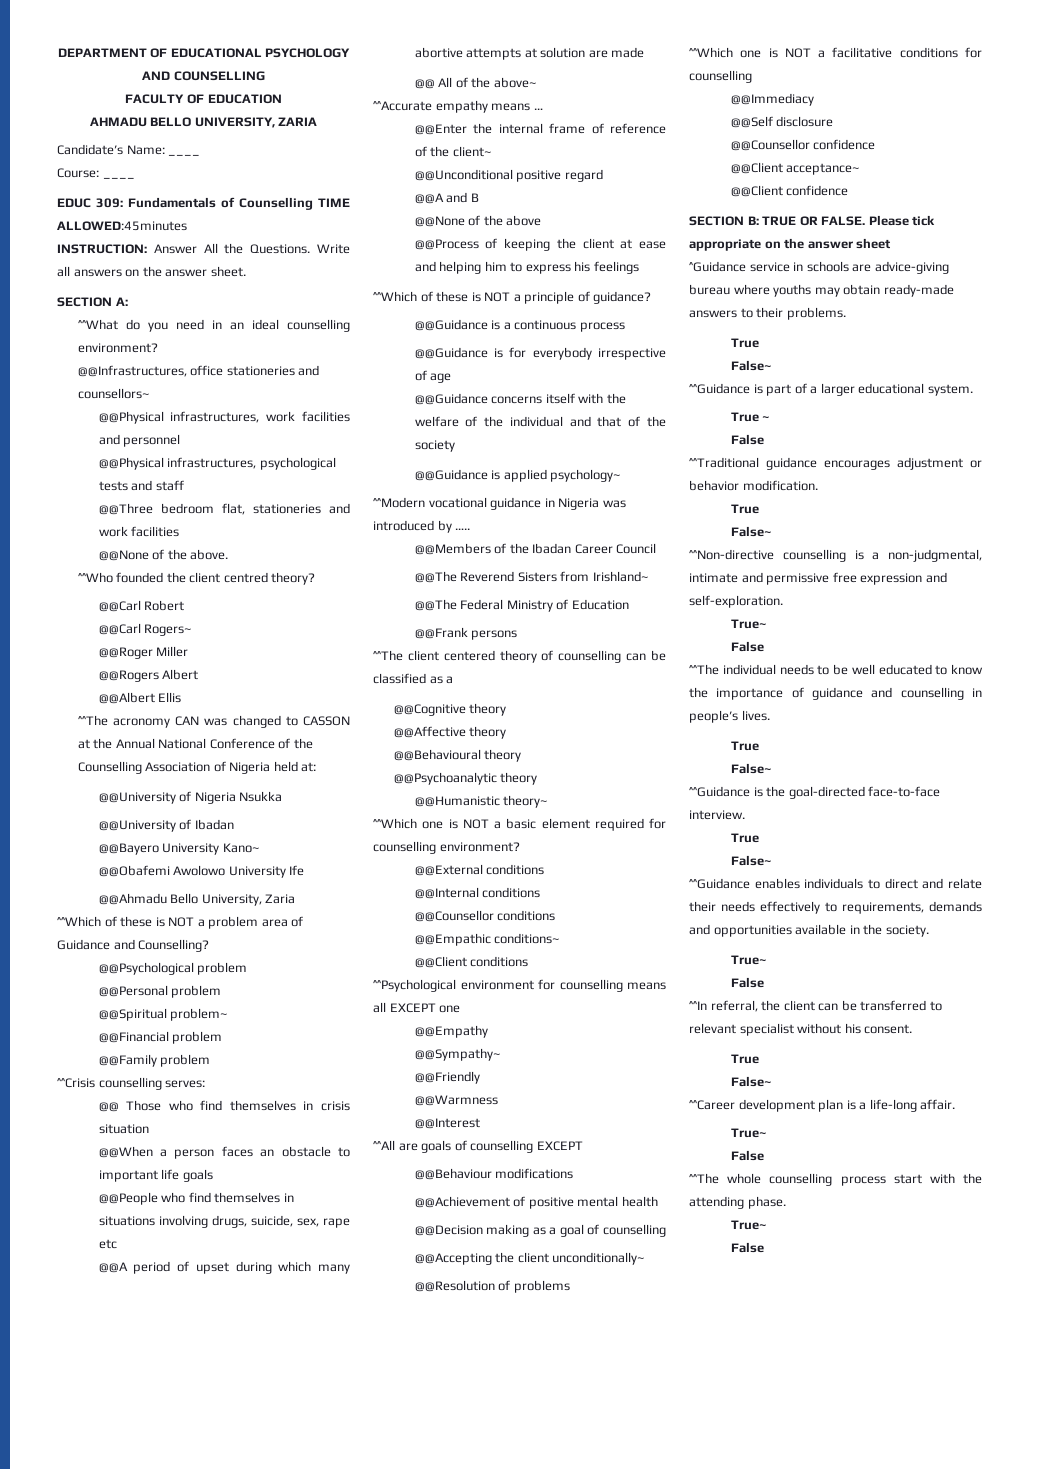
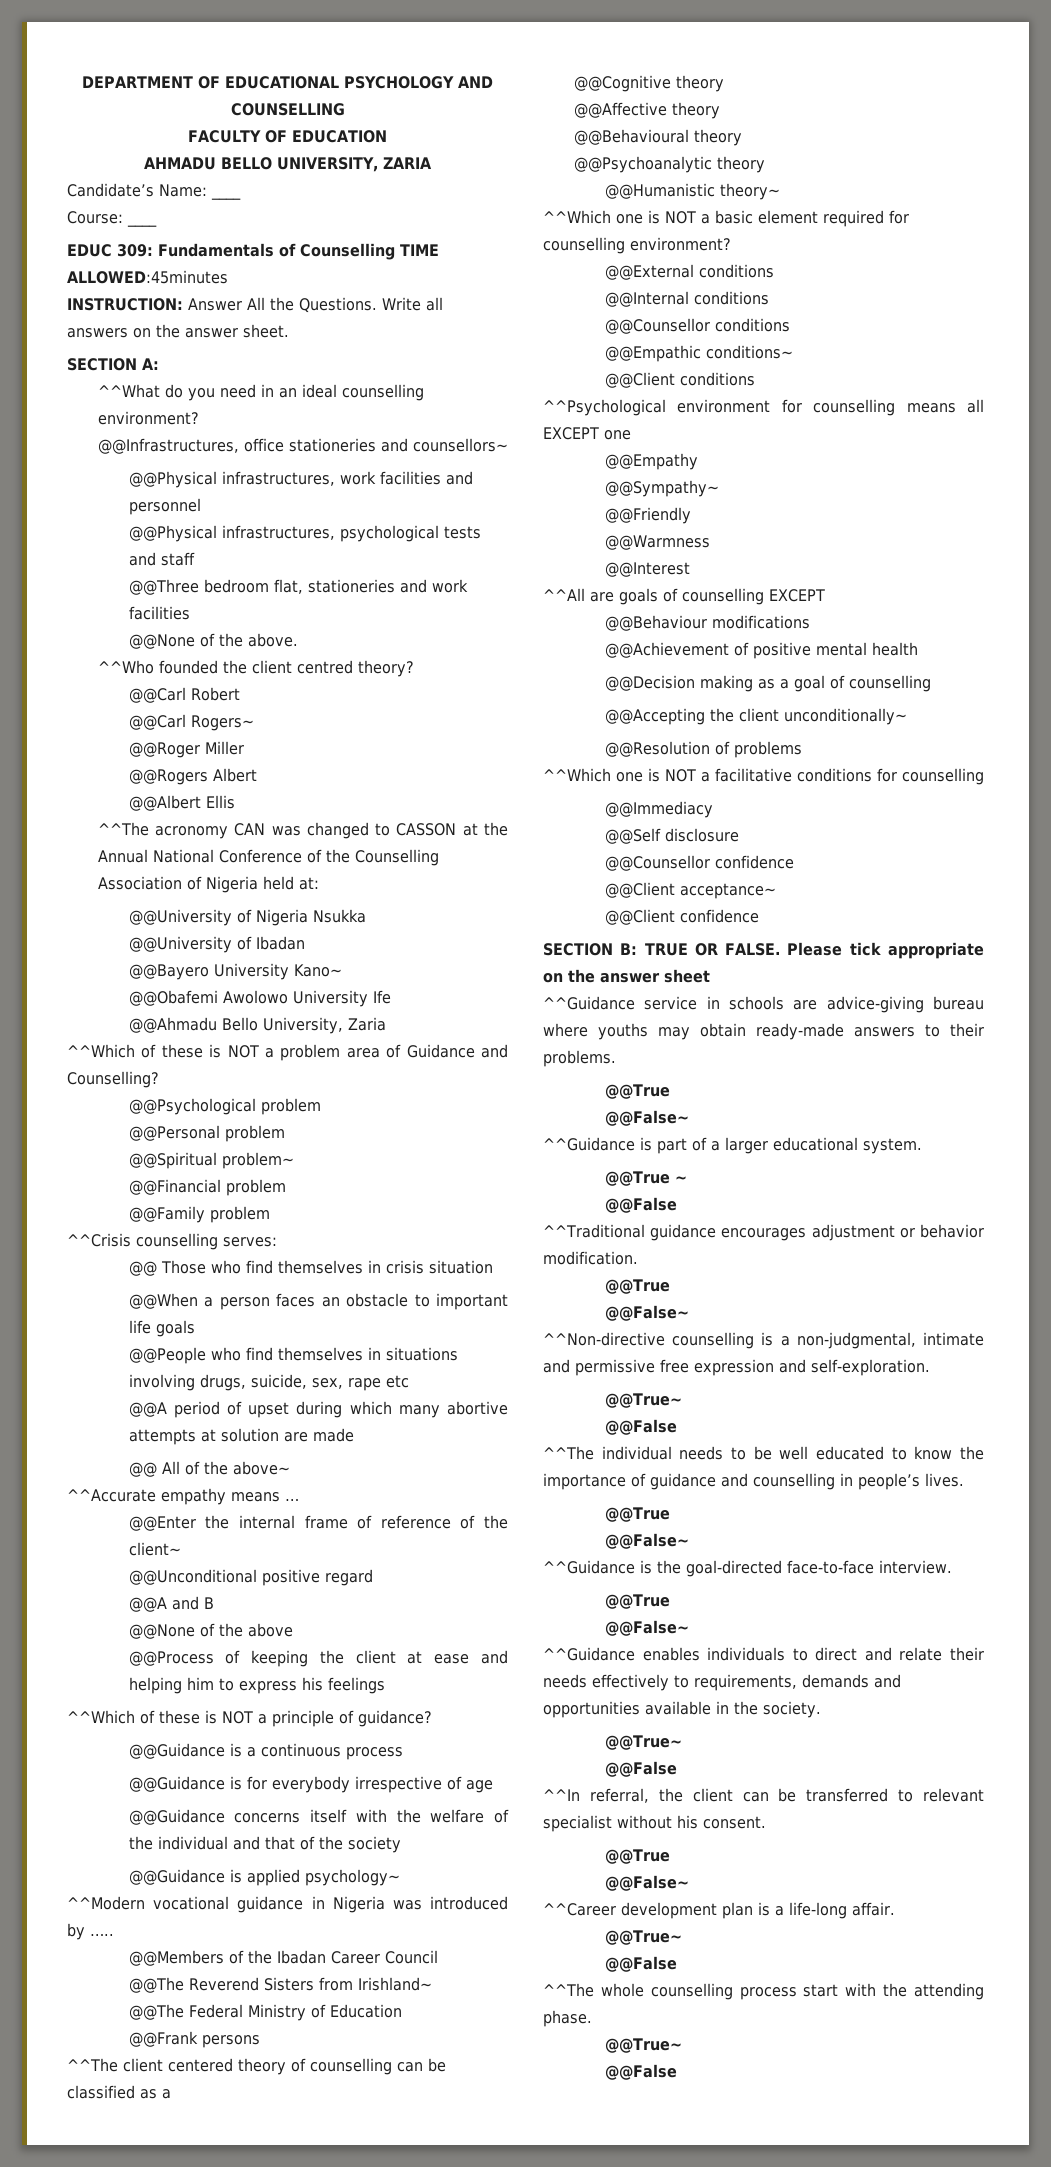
[689,261,746,272] ^Guidance -> [543,996,635,1010] ^^Guidance
[730,338,759,348] [730,360,772,371] True // False~ -> [604,1084,670,1099] [604,1110,689,1126] @@True // @@False~
[730,412,759,422] True -> [604,1171,670,1186] @@True
[730,434,764,445] False -> [604,1197,677,1213] @@False
[730,504,759,514] [730,526,772,537] True // False~ -> [604,1279,670,1294] [604,1305,689,1321] @@True // @@False~
[730,619,767,629] [730,641,764,652] True~ // False -> [604,1393,682,1408] [604,1419,677,1435] @@True~ // @@False
[730,741,759,751] [730,763,772,774] True // False~ -> [604,1507,670,1522] [604,1533,689,1549] @@True // @@False~
[730,833,759,843] [730,855,772,866] True // False~ -> [604,1594,670,1609] [604,1620,689,1636] @@True // @@False~
[730,955,767,965] [730,977,764,988] True~ // False -> [604,1735,682,1750] [604,1761,677,1777] @@True~ // @@False
[730,1054,759,1064] [730,1076,772,1087] True // False~ -> [604,1849,670,1864] [604,1875,689,1891] @@True // @@False~
[730,1128,767,1138] [730,1150,764,1161] True~ // False -> [604,1930,682,1945] [604,1956,677,1972] @@True~ // @@False
[730,1220,767,1230] [730,1242,764,1253] True~ // False -> [604,2038,682,2053] [604,2064,677,2080] @@True~ // @@False

